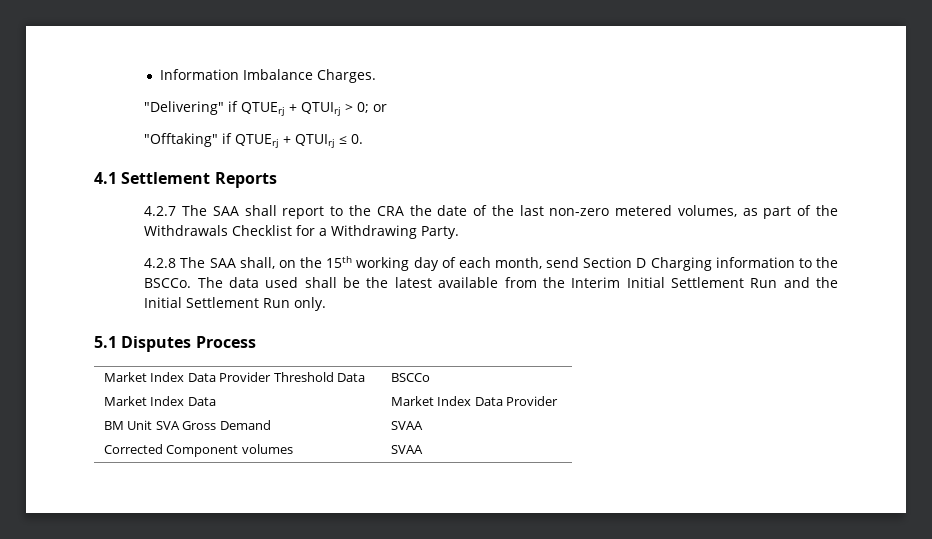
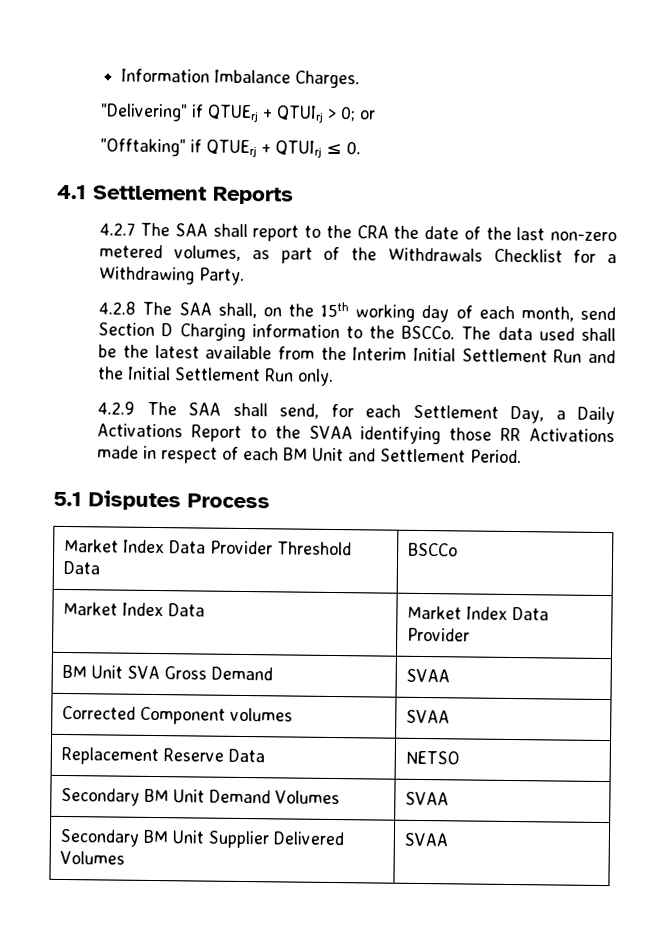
(327, 304) none -> [97,401,615,425] [97,423,615,445] [97,445,523,464] // 4.2.9 The SAA shall send, for each Settlement Day, a Daily Activations Report to the SVAA identifying those RR Activations made in respect of each BM Unit and Settlement Period.
(424, 449) none -> [60,746,265,766] [404,750,460,765] [60,787,340,806] [404,791,449,806] [59,828,344,849] [59,850,125,865] [403,832,448,847] // Replacement Reserve Data | NETSO // Secondary BM Unit Demand Volumes | SVAA // Secondary BM Unit Supplier Delivered Volumes | SVAA

